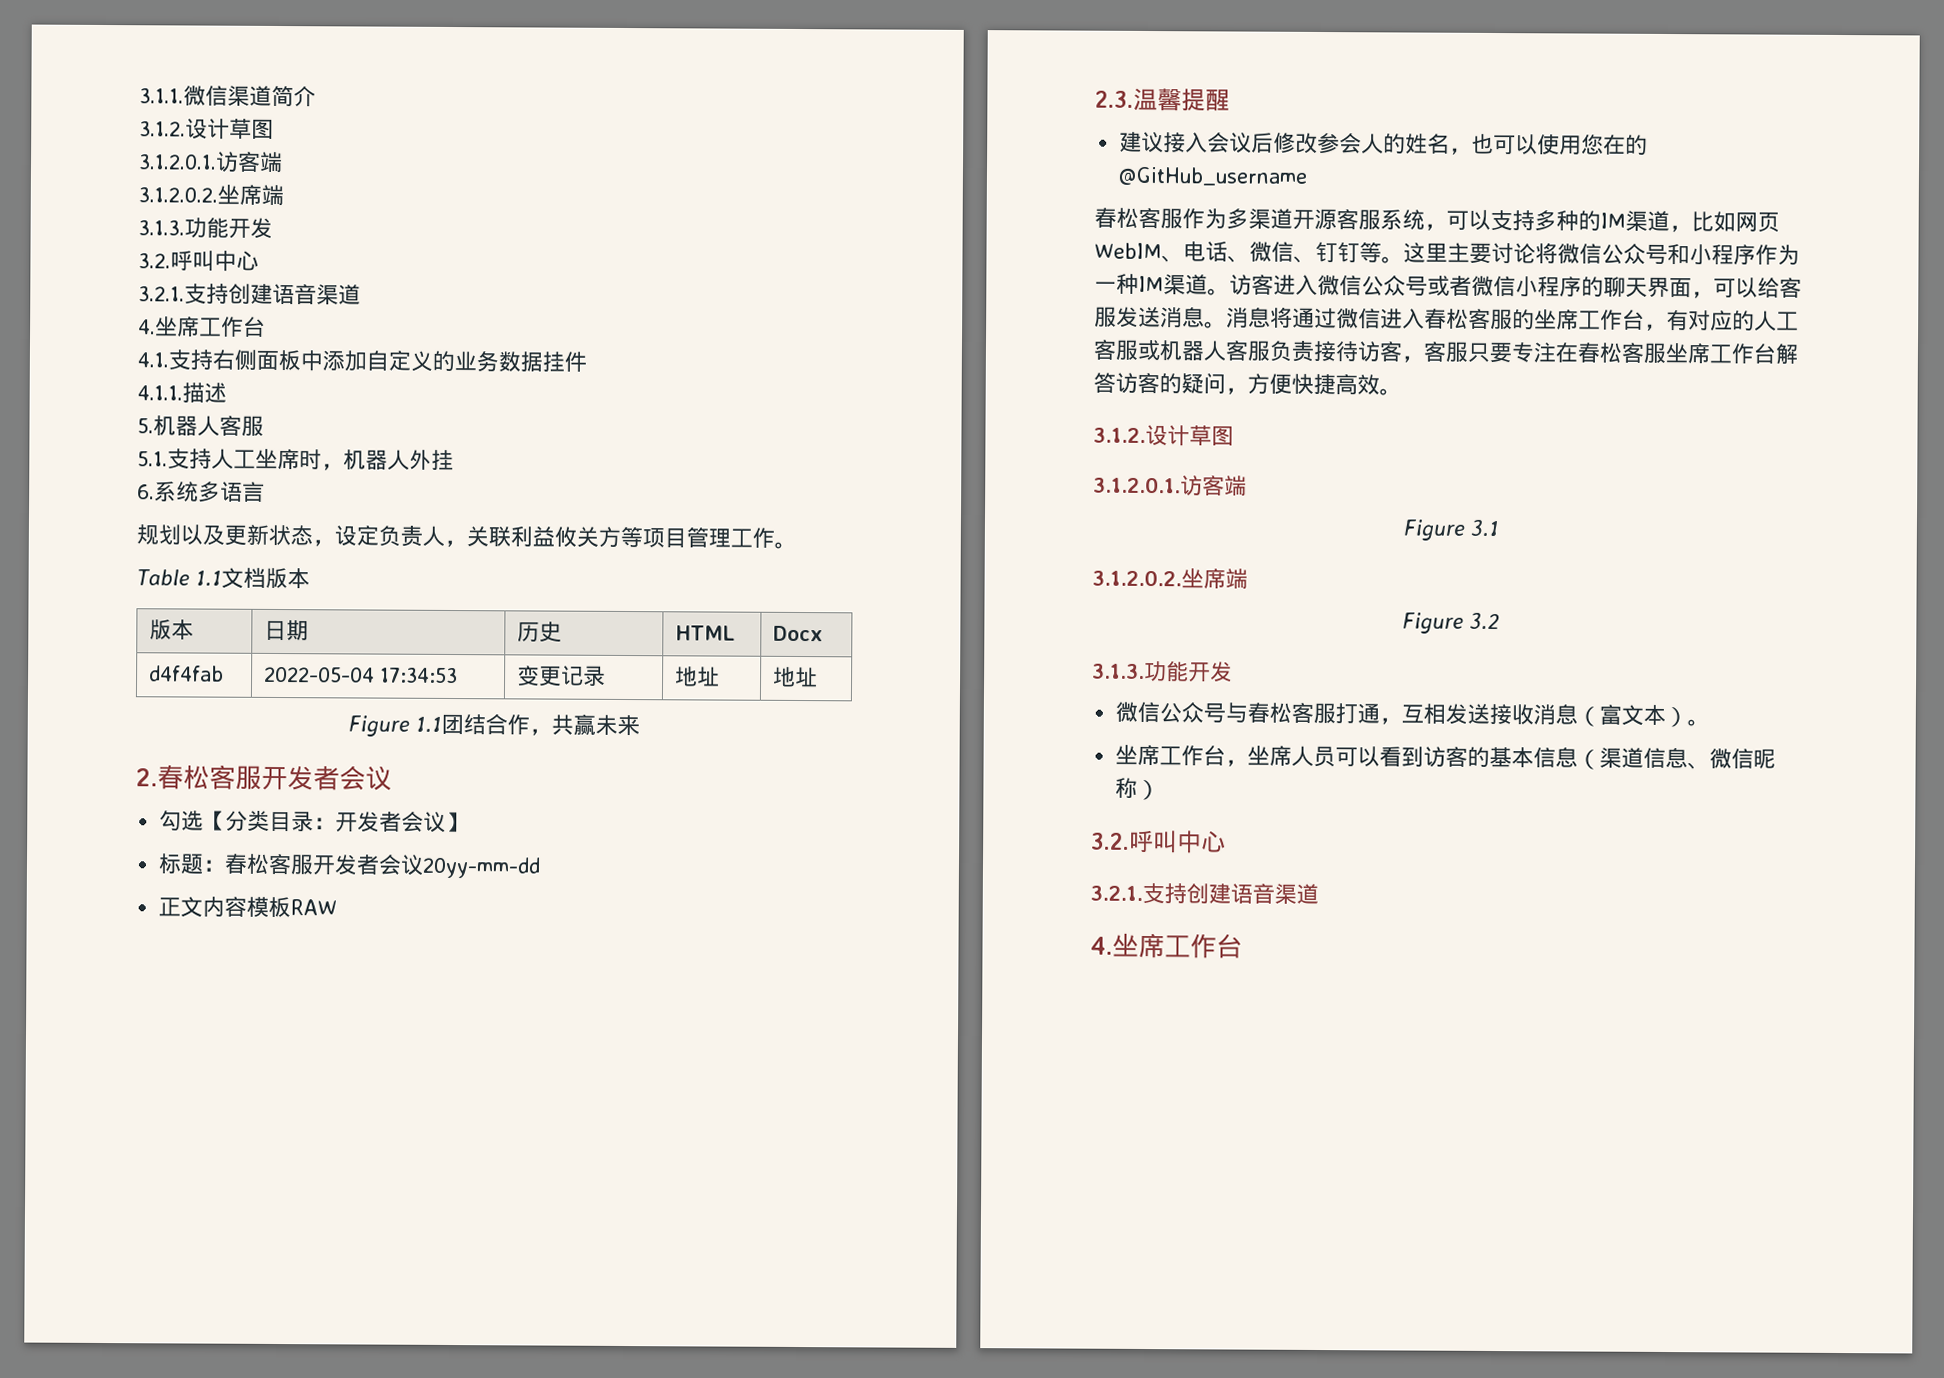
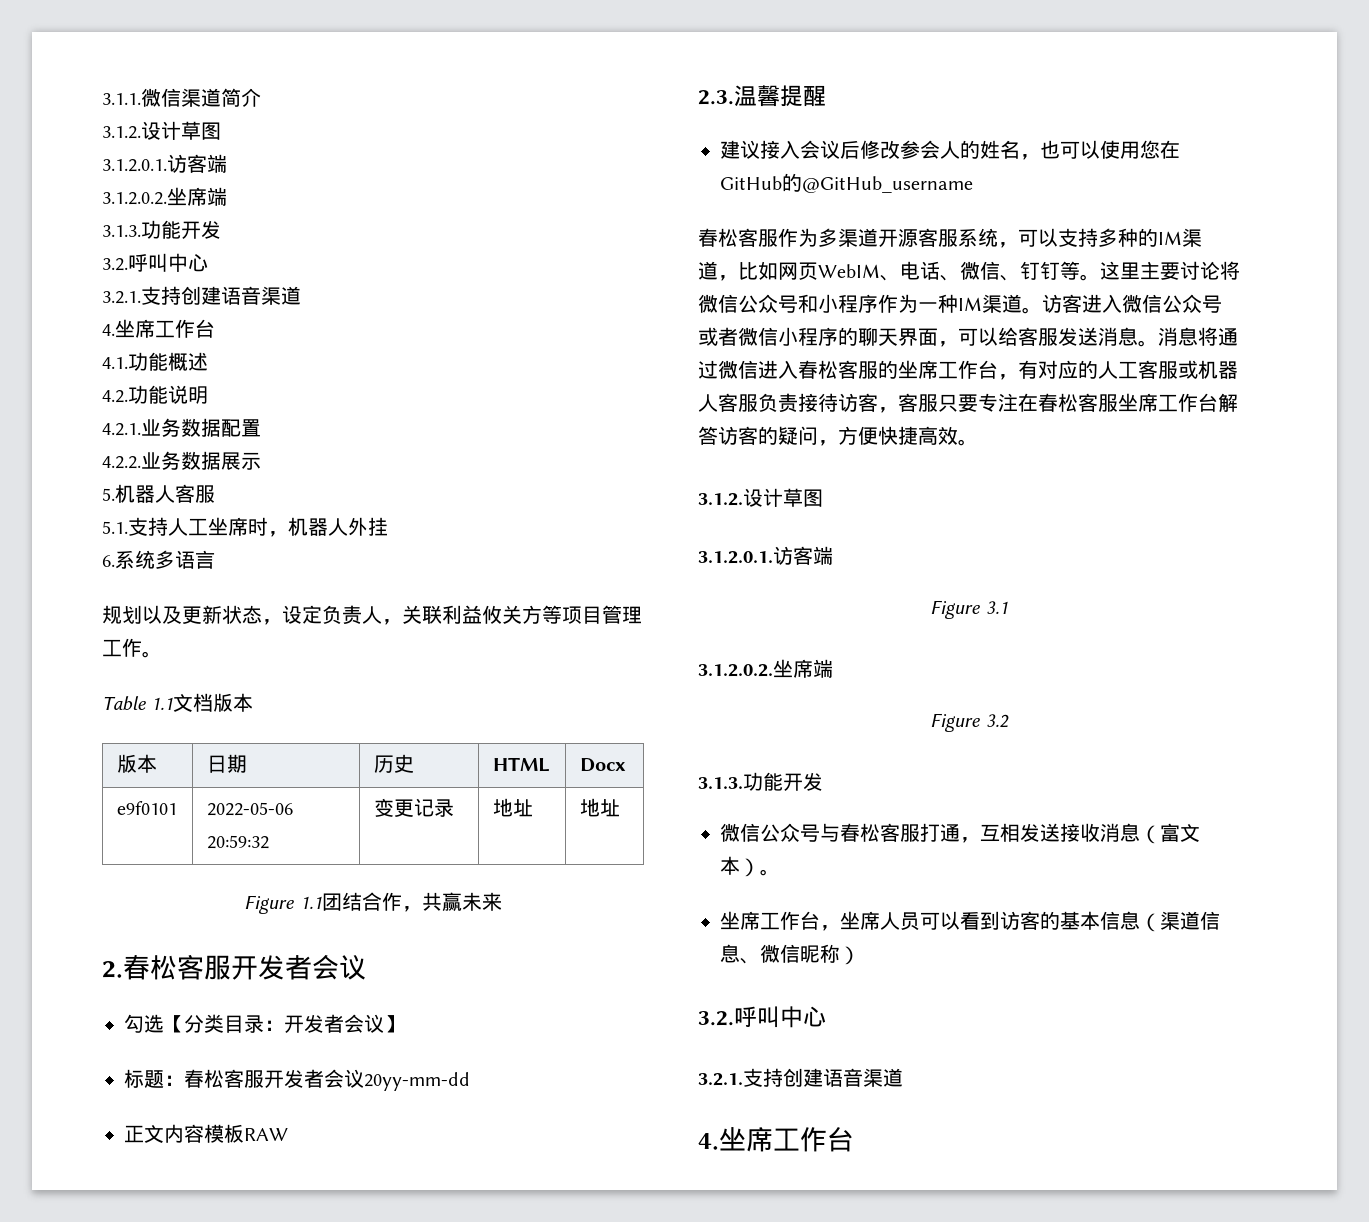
[168,349,587,373] [137,382,227,403] 支持右侧面板中添加自定义的业务数据挂件 // 4.1.1.描述 -> [128,352,208,371] [102,385,208,404] [102,418,261,437] [102,451,261,470] 功能概述 // 4.2.功能说明 // 4.2.1.业务数据配置 // 4.2.2.业务数据展示
[149,665,225,682] [264,666,459,684] d4f4fab | 2022-05-04 17:34:53 -> [116,801,177,815] [206,802,293,816] [206,835,269,849] e9f0101 | 2022-05-06 20:59:32
(1627, 144) none -> [720,176,782,190] GitHub

